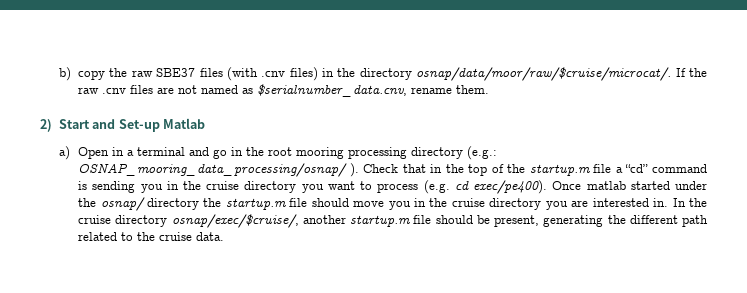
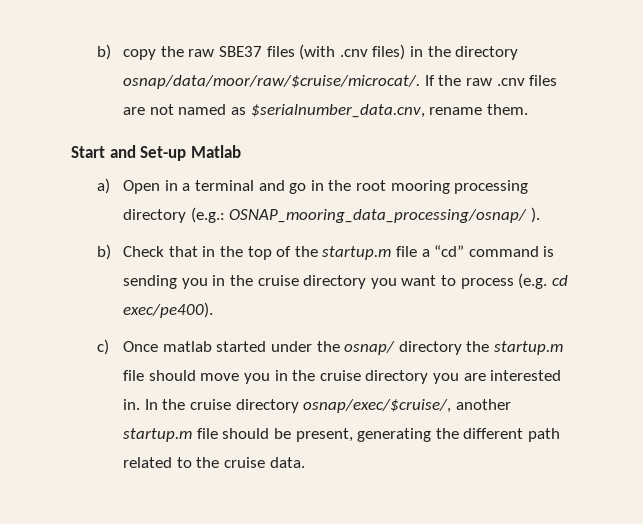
[40,119,52,132] 2) -> (528, 109) none
(359, 170) none -> [97,244,112,260] // b)
(548, 187) none -> [97,339,110,355] // c)

